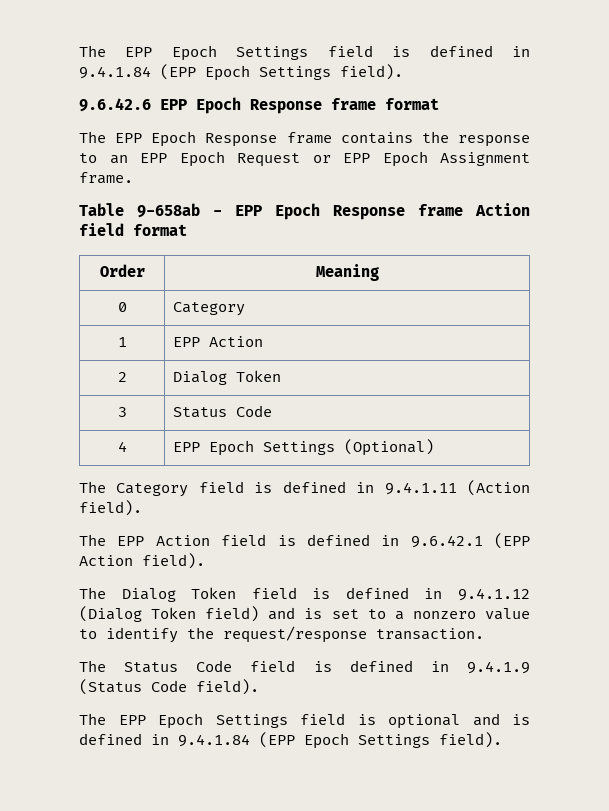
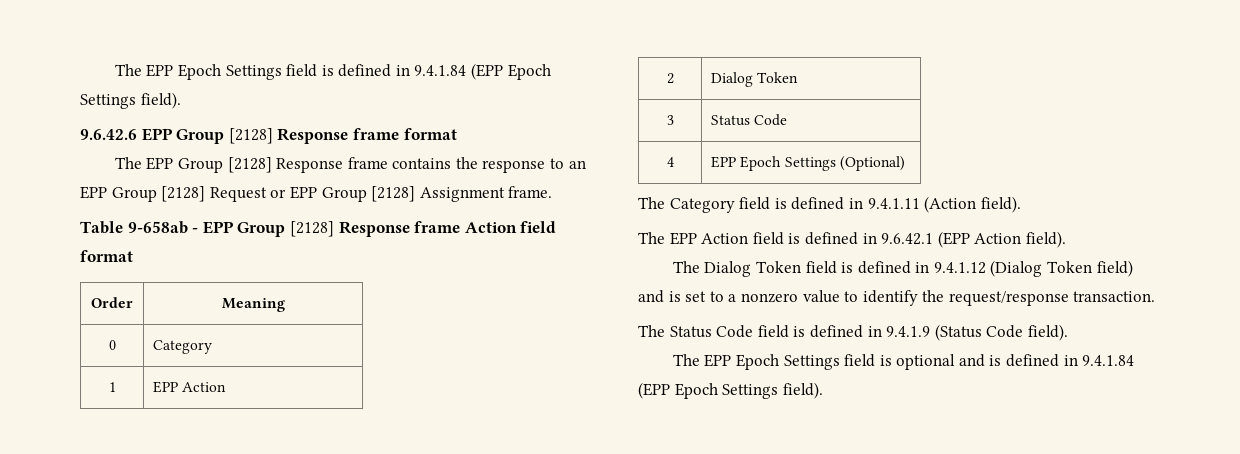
[196,97,241,114] Epoch -> [176,128,273,144] Group [2128]
[151,131,197,147] Epoch -> [177,157,272,173] Group [2128]
[179,151,225,167] Epoch -> [111,186,206,202] Group [2128]
[382,151,428,167] Epoch -> [321,186,416,202] Group [2128]
[275,203,320,220] Epoch -> [237,221,334,237] Group [2128]

